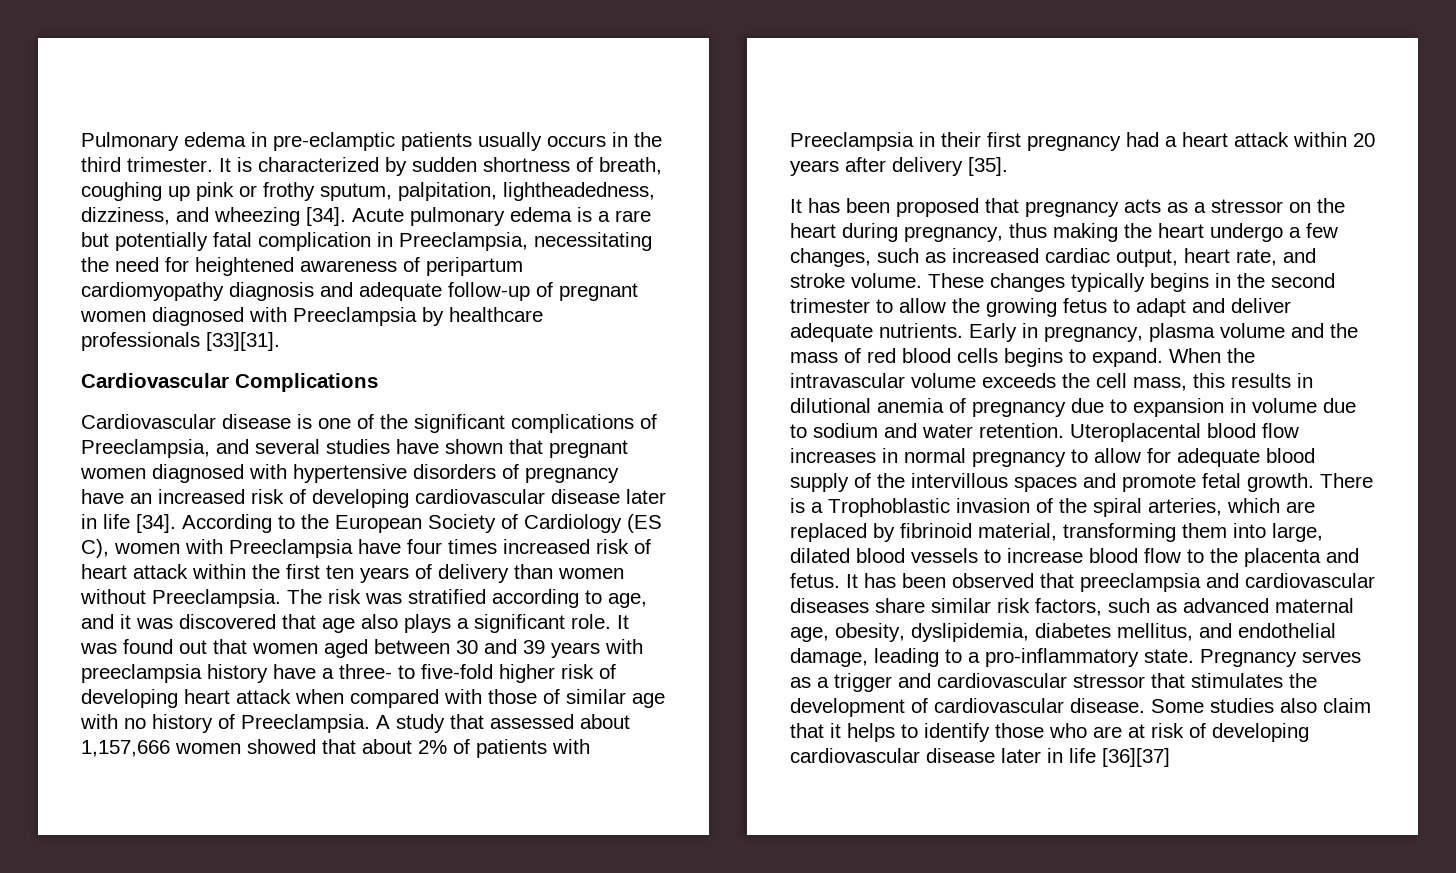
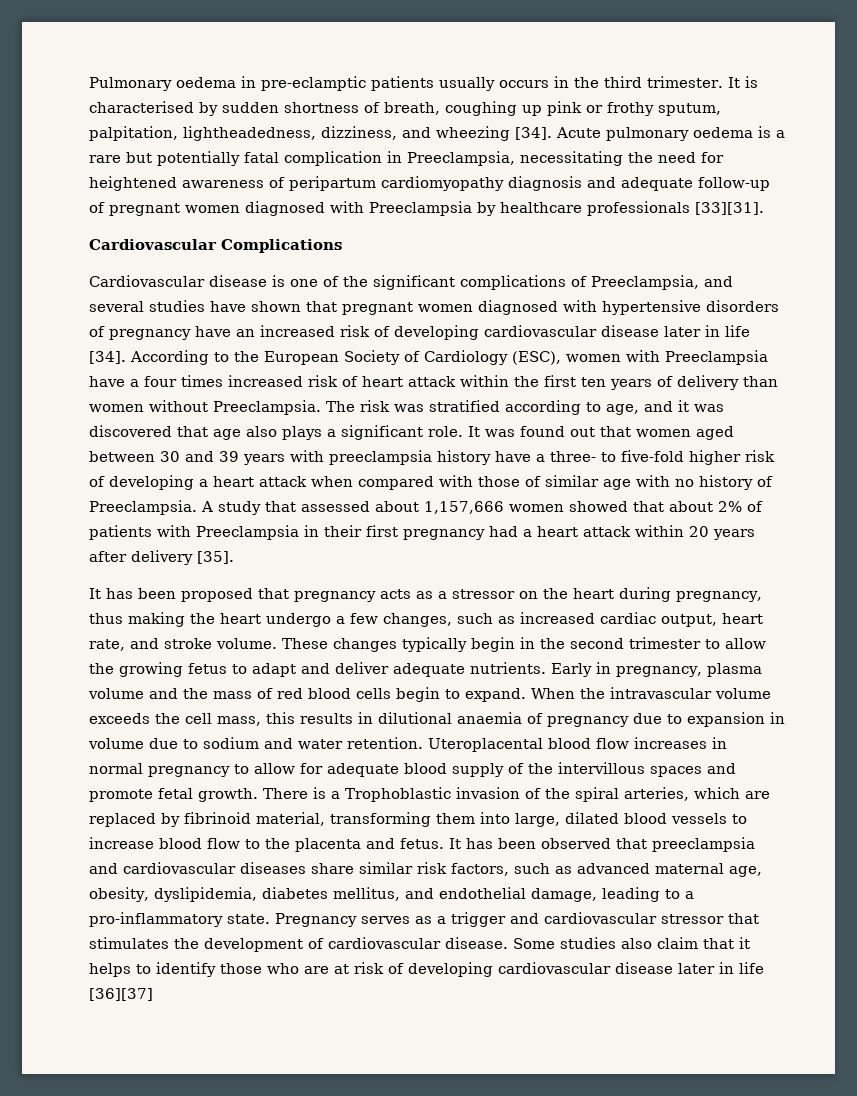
[184,132,246,147] edema -> [176,77,236,88] oedema
[258,157,379,172] characterized -> [89,101,194,113] characterised
[510,207,572,222] edema -> [693,127,753,138] oedema
[627,514,662,533] [81,539,109,558] (ES C), -> [512,351,561,365] (ESC),
(401, 546) none -> [130,379,139,387] a
(178, 698) none -> [199,479,208,487] a
[1150,273,1209,292] begins -> [471,637,515,652] begin
[1004,348,1063,367] begins -> [396,687,440,702] begin
[877,398,944,413] anemia -> [457,712,522,724] anaemia

